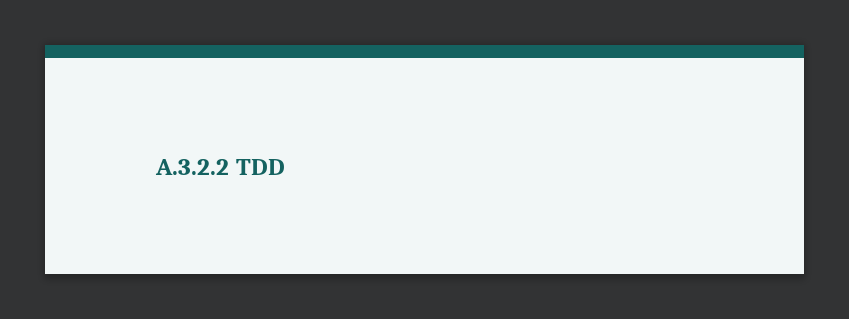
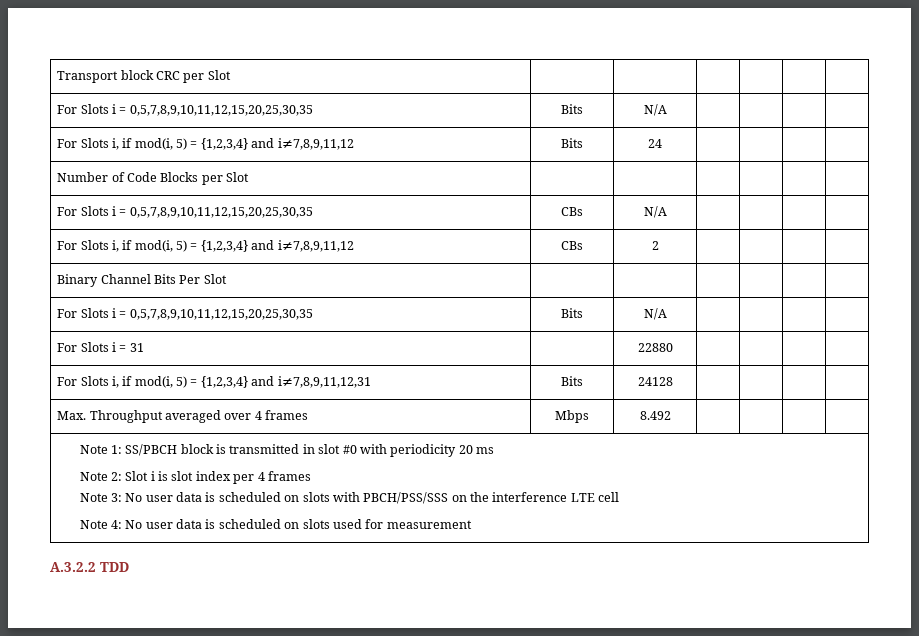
(155, 167) none -> [57,70,231,83] [57,104,313,116] [561,104,583,114] [643,104,667,116] [57,138,354,150] [561,138,583,148] [648,139,662,148] [57,172,250,185] [57,206,313,218] [561,207,583,216] [643,206,667,218] [57,240,354,252] [561,241,583,250] [651,241,659,250] [57,274,227,287] [57,308,313,320] [561,308,583,318] [643,308,667,320] [57,342,144,352] [637,343,673,352] [57,376,371,388] [561,376,583,386] [637,377,673,386] [57,410,309,423] [555,410,589,423] [639,411,671,420] [79,444,495,457] [79,471,311,484] [79,492,620,504] [79,519,472,529] Transport block CRC per Slot | | | | | | // For Slots i = 0,5,7,8,9,10,11,12,15,20,25,30,35 | Bits | N/A | | | | // For Slots i, if mod(i, 5) = {1,2,3,4} and i≠7,8,9,11,12 | Bits | 24 | | | | // Number of Code Blocks per Slot | | | | | | // For Slots i = 0,5,7,8,9,10,11,12,15,20,25,30,35 | CBs | N/A | | | | // For Slots i, if mod(i, 5) = {1,2,3,4} and i≠7,8,9,11,12 | CBs | 2 | | | | // Binary Channel Bits Per Slot | | | | | | // For Slots i = 0,5,7,8,9,10,11,12,15,20,25,30,35 | Bits | N/A | | | | // For Slots i = 31 | | 22880 | | | | // For Slots i, if mod(i, 5) = {1,2,3,4} and i≠7,8,9,11,12,31 | Bits | 24128 | | | | // Max. Throughput averaged over 4 frames | Mbps | 8.492 | | | | // Note 1: SS/PBCH block is transmitted in slot #0 with periodicity 20 ms // Note 2: Slot i is slot index per 4 frames // Note 3: No user data is scheduled on slots with PBCH/PSS/SSS on the interference LTE cell // Note 4: No user data is scheduled on slots used for measurement //

